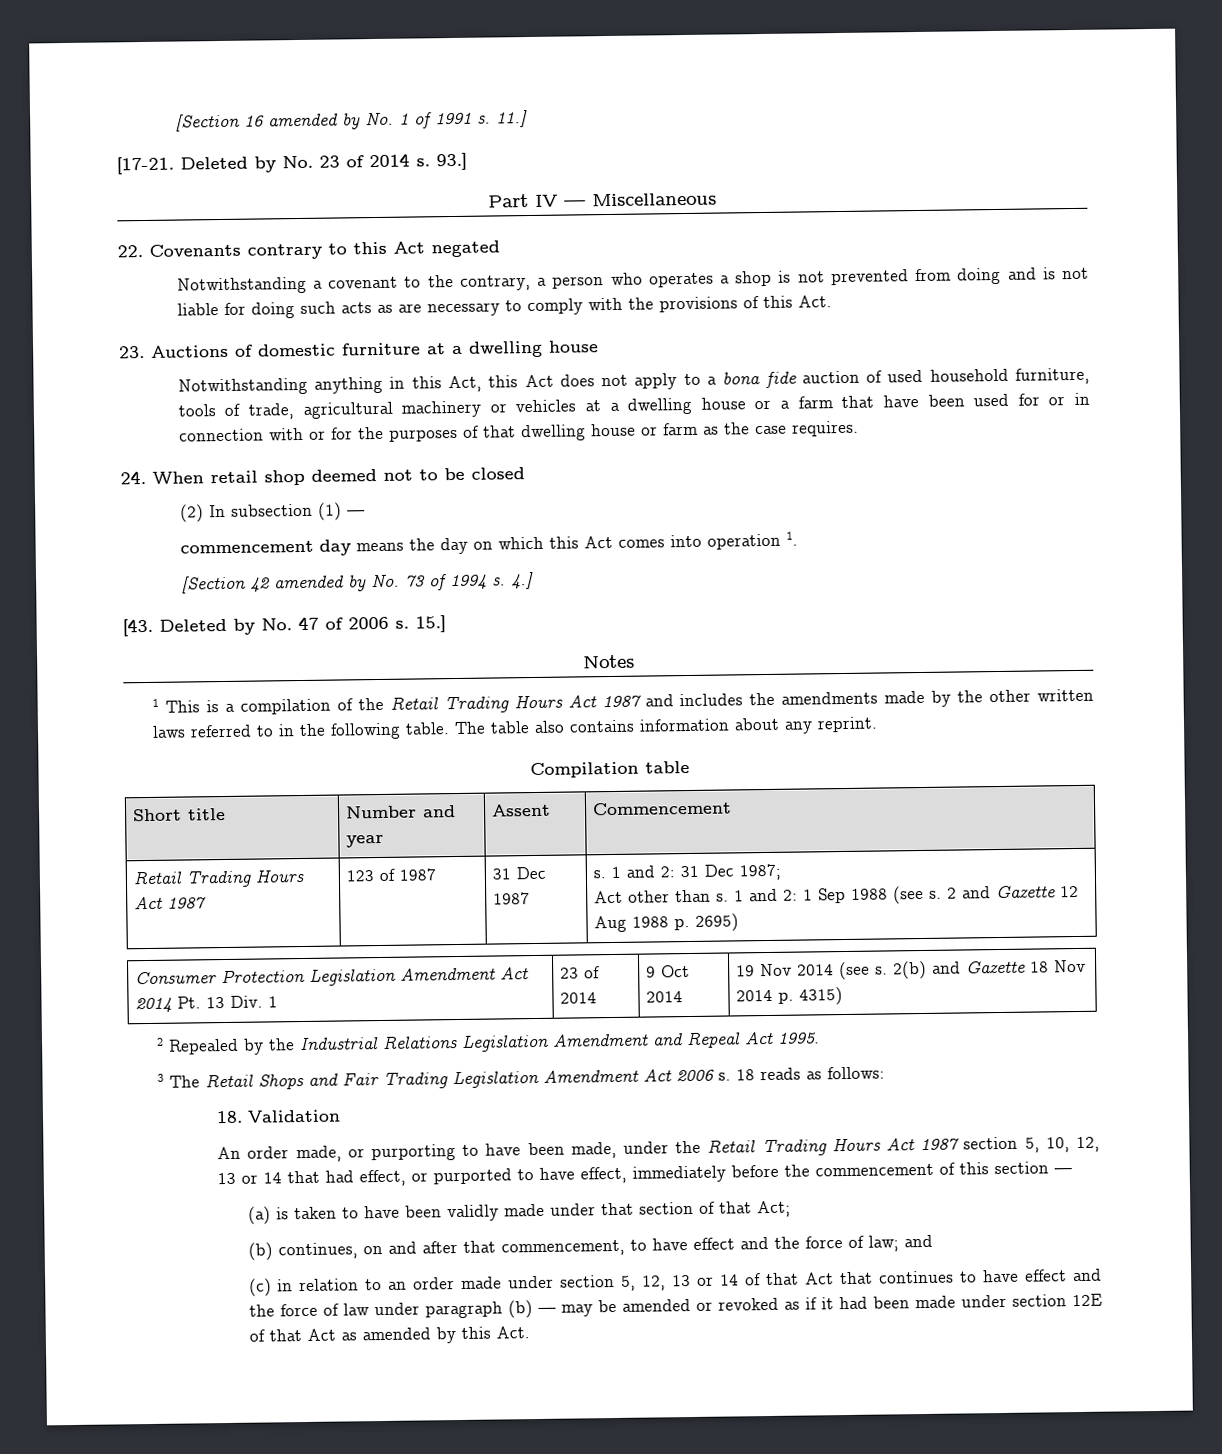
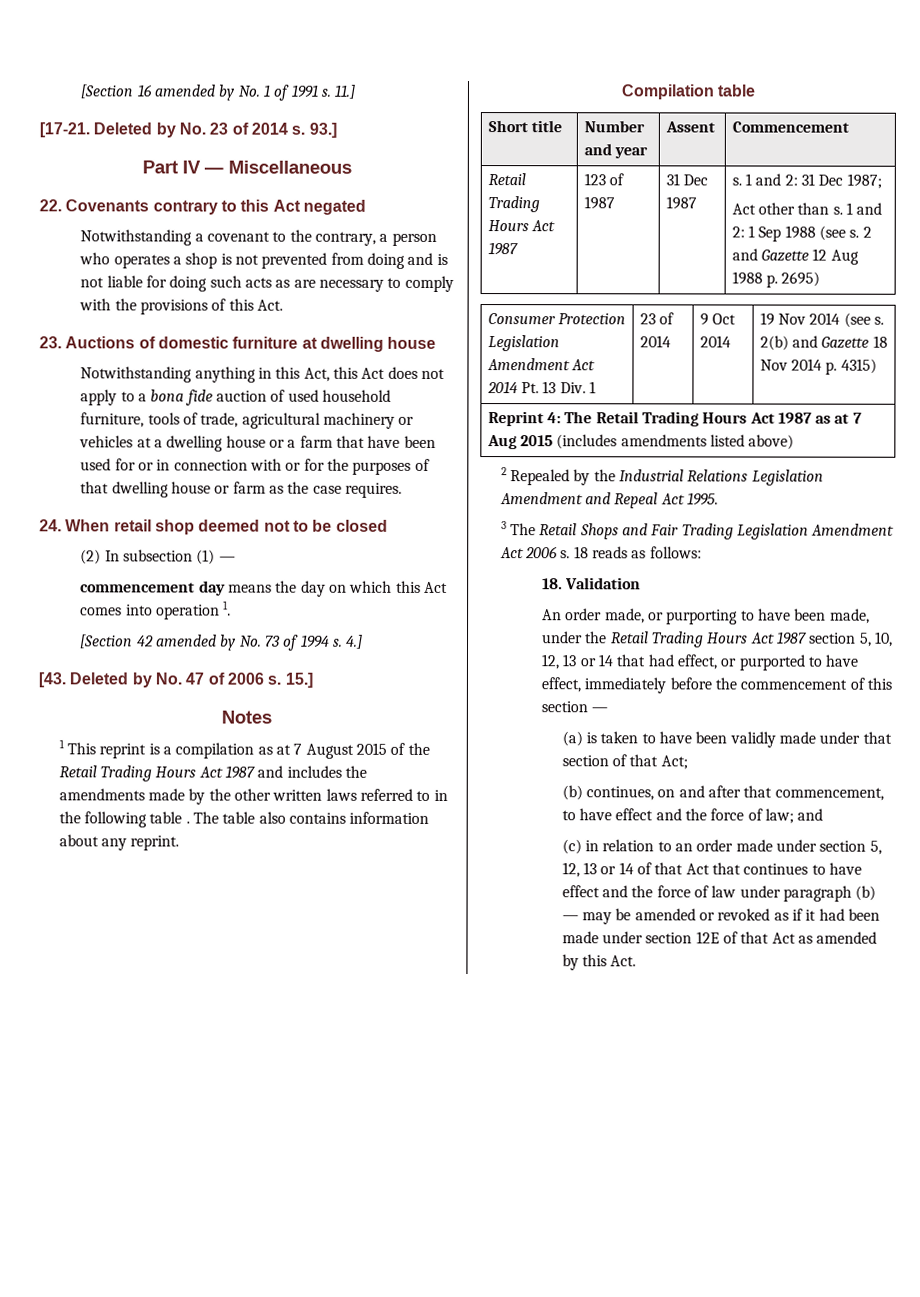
[452,345,463,355] a -> (318, 343) none
(201, 706) none -> [99,743,147,759] reprint
(332, 706) none -> [257,742,387,759] as at 7 August 2015
[405,722,451,735] table. -> [149,811,190,824] table .
(844, 996) none -> [487,411,862,427] [486,434,795,450] // Reprint 4: The Retail Trading Hours Act 1987 as at 7 Aug 2015 (includes amendments listed above)

